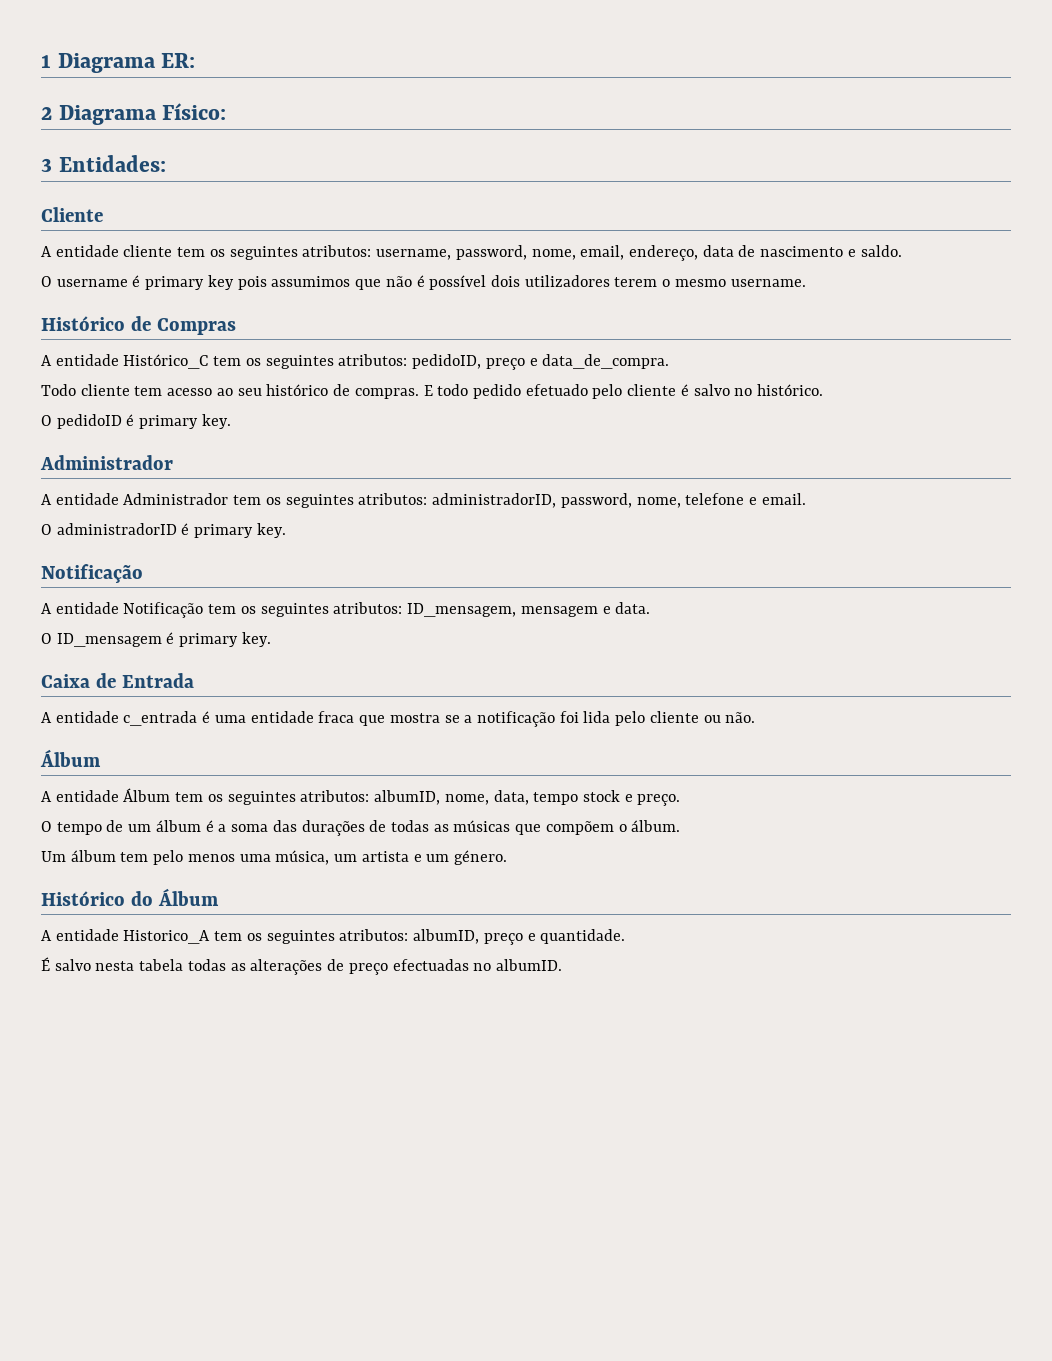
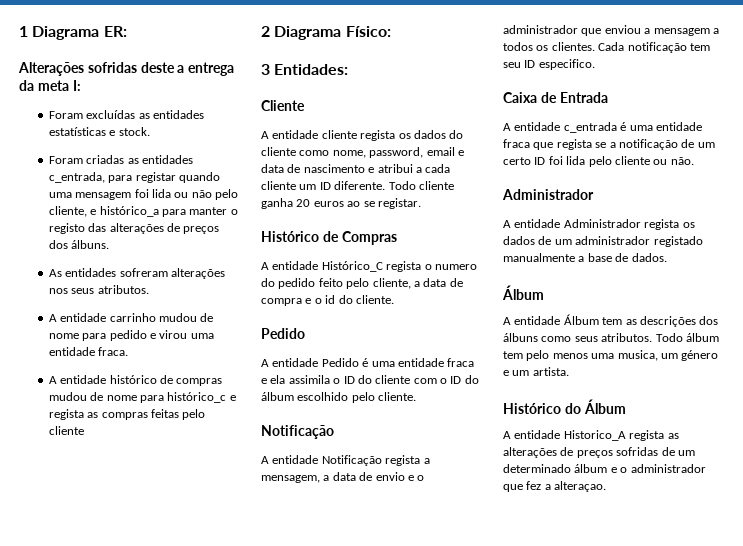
(196, 60) none -> [18,62,235,76] [19,80,81,91] [48,110,205,119] [48,127,150,136] [48,155,194,164] [48,172,221,183] [48,189,239,200] [48,206,238,217] [48,223,220,234] [48,240,110,249] [48,268,226,279] [48,285,149,294] [48,313,214,322] [48,330,214,341] [48,347,129,356] [48,375,223,386] [48,392,236,403] [48,409,206,420] [48,426,84,435] // Alterações sofridas deste a entrega da meta I: // Foram excluídas as entidades estatísticas e stock. // Foram criadas as entidades c_entrada, para registar quando uma mensagem foi lida ou não pelo cliente, e histórico_a para manter o registo das alterações de preços dos álbuns. // As entidades sofreram alterações nos seus atributos. // A entidade carrinho mudou de nome para pedido e virou uma entidade fraca. // A entidade histórico de compras mudou de nome para histórico_c e regista as compras feitas pelo cliente
[177,245,902,261] [41,275,806,290] tem os seguintes atributos: username, password, nome, email, endereço, data de nascimento e saldo. // O username é primary key pois assumimos que não é possível dois utilizadores terem o mesmo username. -> [360,130,464,141] [261,147,464,158] [261,164,451,173] [261,181,454,190] [261,198,421,209] regista os dados do cliente como nome, password, email e data de nascimento e atribui a cada cliente um ID diferente. Todo cliente ganha 20 euros ao se registar.
[213,354,670,370] [41,384,824,399] [41,414,231,429] [40,455,173,470] [41,493,806,508] [41,523,286,538] [41,564,143,583] [41,602,651,618] [41,632,271,647] tem os seguintes atributos: pedidoID, preço e data_de_compra. // Todo cliente tem acesso ao seu histórico de compras. E todo pedido efetuado pelo cliente é salvo no histórico. // O pedidoID é primary key. // Administrador // A entidade Administrador tem os seguintes atributos: administradorID, password, nome, telefone e email. // O administradorID é primary key. // Notificação // A entidade Notificação tem os seguintes atributos: ID_mensagem, mensagem e data. // O ID_mensagem é primary key. -> [386,261,477,272] [261,278,463,289] [261,295,394,306] [261,328,305,339] [261,358,475,367] [261,375,479,384] [261,392,417,403] [261,425,334,439] [261,455,430,466] [261,472,425,483] [503,25,719,36] [503,42,710,53] [503,59,595,70] regista o numero do pedido feito pelo cliente, a data de compra e o id do cliente. // Pedido // A entidade Pedido é uma entidade fraca e ela assimila o ID do cliente com o ID do álbum escolhido pelo cliente. // Notificação // A entidade Notificação regista a mensagem, a data de envio e o administrador que enviou a mensagem a todos os clientes. Cada notificação tem seu ID especifico.
[389,713,440,723] mostra -> [556,139,592,150] regista
(555, 719) none -> [681,139,715,148] [503,157,546,165] de um certo ID
(756, 717) none -> [502,189,594,200] [503,219,695,230] [503,236,703,247] [503,253,667,262] // Administrador // A entidade Administrador regista os dados de um administrador registado manualmente a base de dados.
[207,790,681,806] [41,820,681,836] [41,851,66,862] os seguintes atributos: albumID, nome, data, tempo stock e preço. // O tempo de um álbum é a soma das durações de todas as músicas que compõem o álbum. // Um -> [625,316,719,327] [503,333,683,342] as descrições dos álbuns como seus atributos. Todo
[275,850,409,865] música, um artista -> [617,350,719,361] musica, um género
[453,850,507,865] género. -> [532,367,569,376] artista.
[214,929,626,945] [41,957,562,975] tem os seguintes atributos: albumID, preço e quantidade. // É salvo nesta tabela todas as alterações de preço efectuadas no albumID. -> [629,430,679,441] [503,447,695,458] [503,464,706,473] [503,481,607,492] regista as alterações de preços sofridas de um determinado álbum e o administrador que fez a alteraçao.

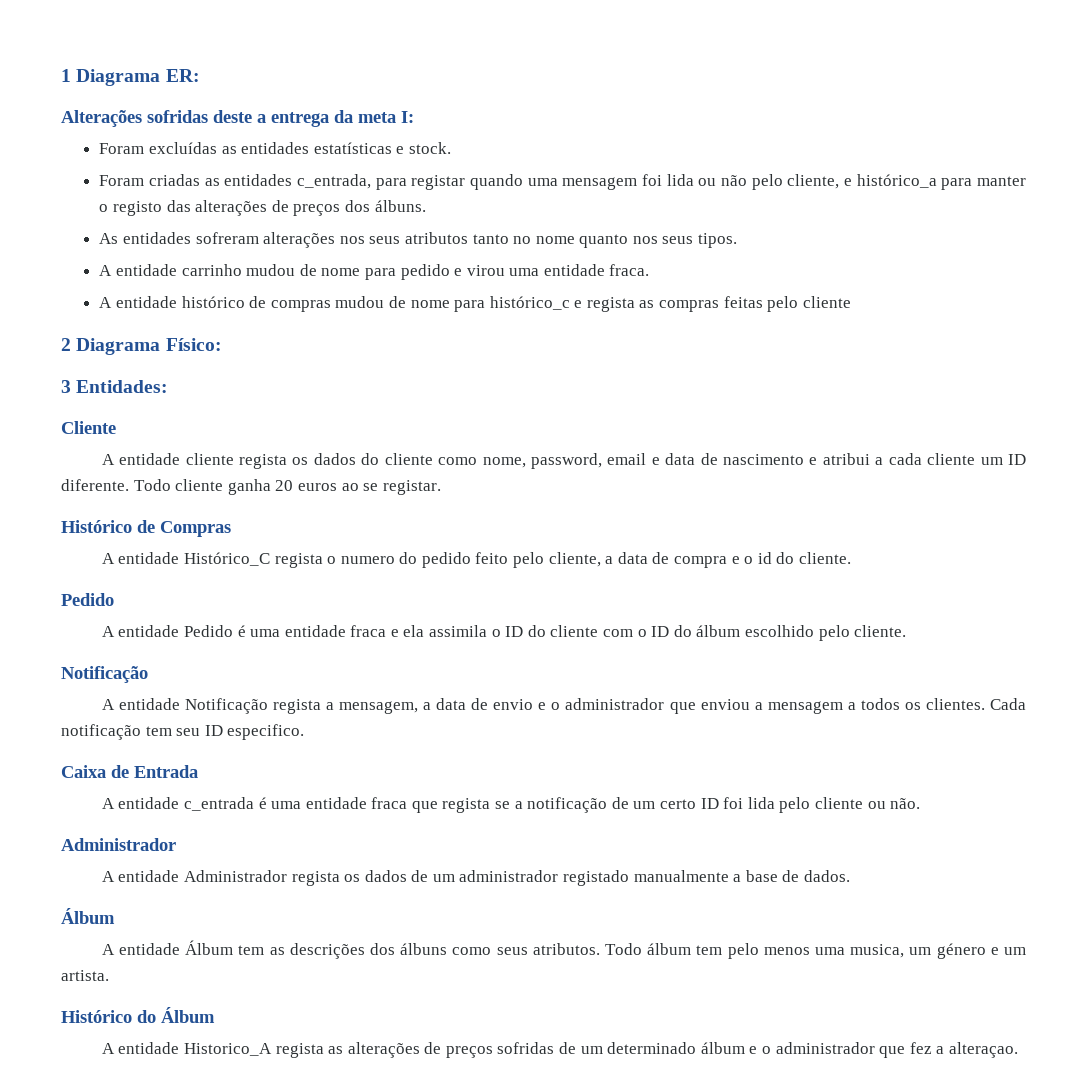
[97,285,149,294] atributos. -> [404,232,738,248] atributos tanto no nome quanto nos seus tipos.

